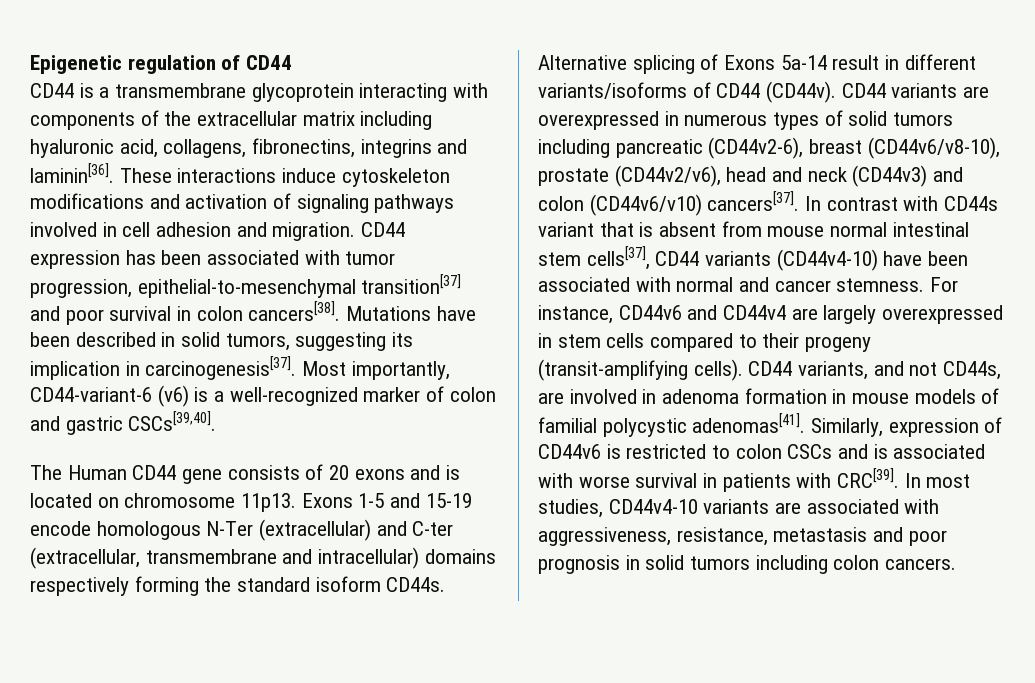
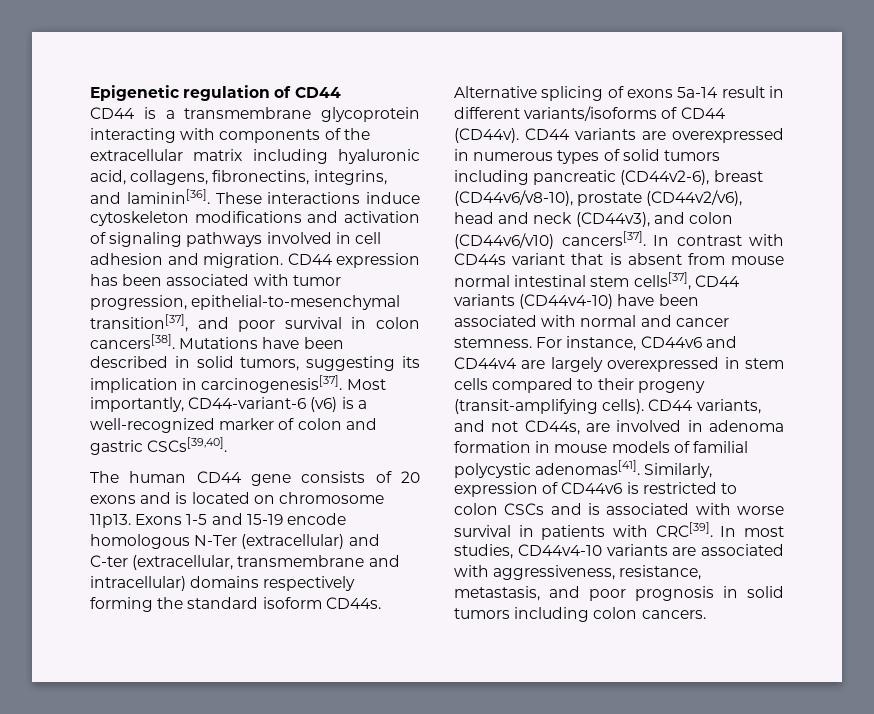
[360,139,432,158] integrins -> [313,170,387,185] integrins,
[361,274,462,294] transition[37] -> [90,314,188,332] transition[37],
[67,465,127,480] Human -> [129,471,187,483] human
[724,55,776,70] Exons -> [627,89,673,98] exons
[852,165,928,187] (CD44v3) -> [575,212,650,227] (CD44v3),
[773,527,868,542] metastasis -> [454,586,540,601] metastasis,

